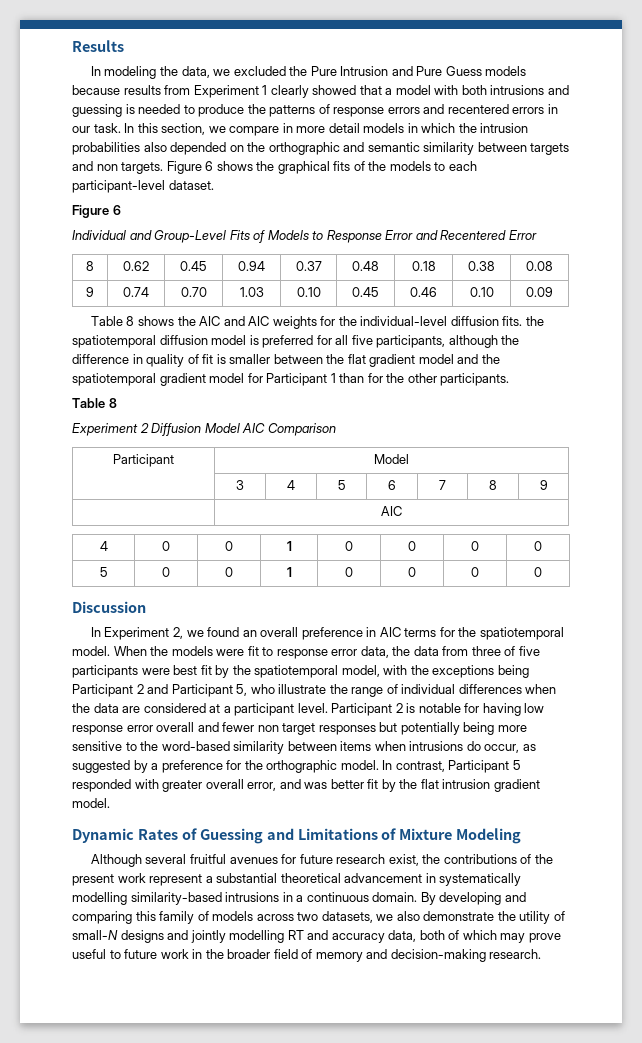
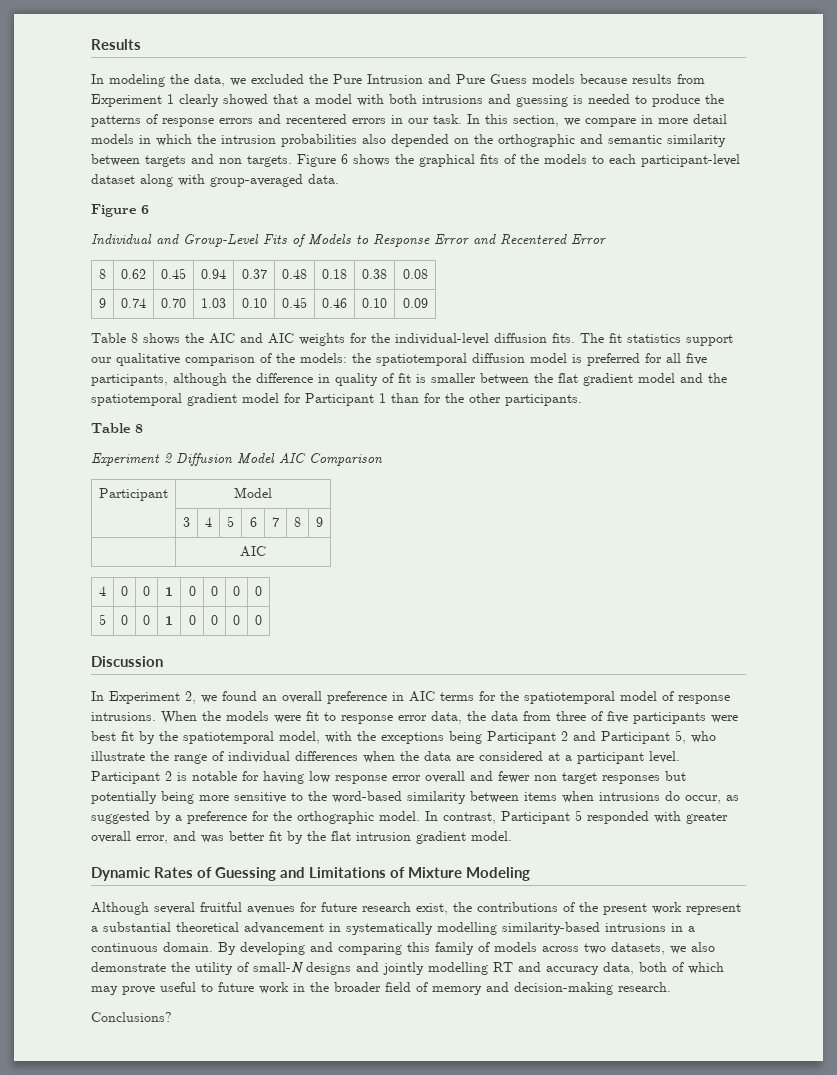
[168,180,214,190] dataset. -> [91,174,339,187] dataset along with group-averaged data.
(523, 321) none -> [580,333,733,346] [91,353,347,366] The fit statistics support our qualitative comparison of the models:
[72,646,110,656] model. -> [620,691,730,704] [91,712,156,721] model of response intrusions.
(542, 954) none -> [91,1012,172,1022] // Conclusions?

